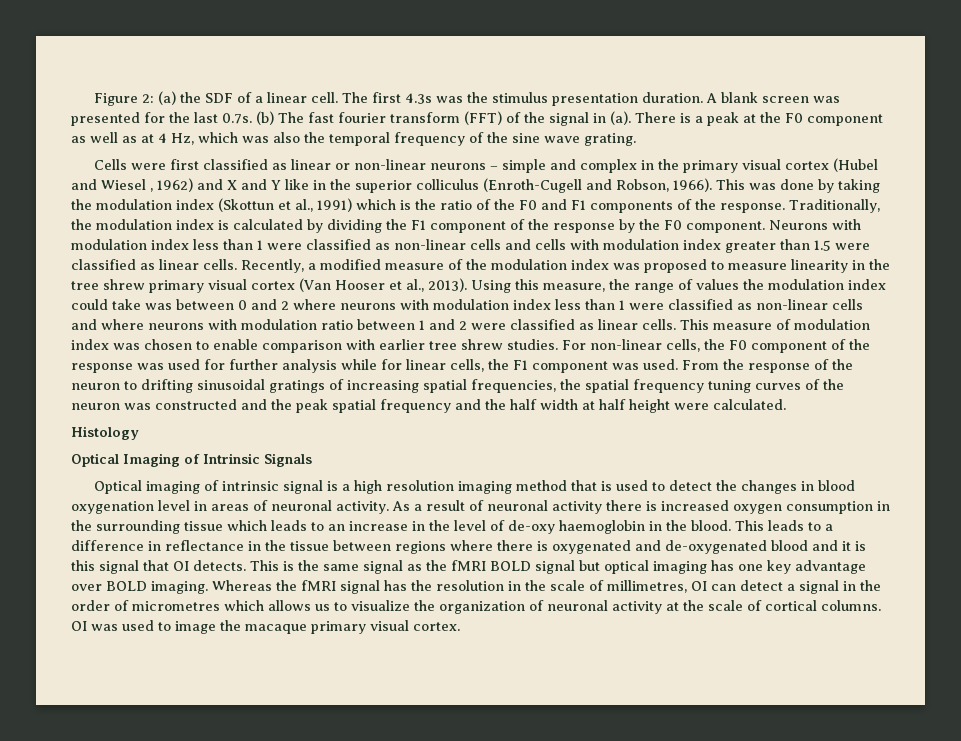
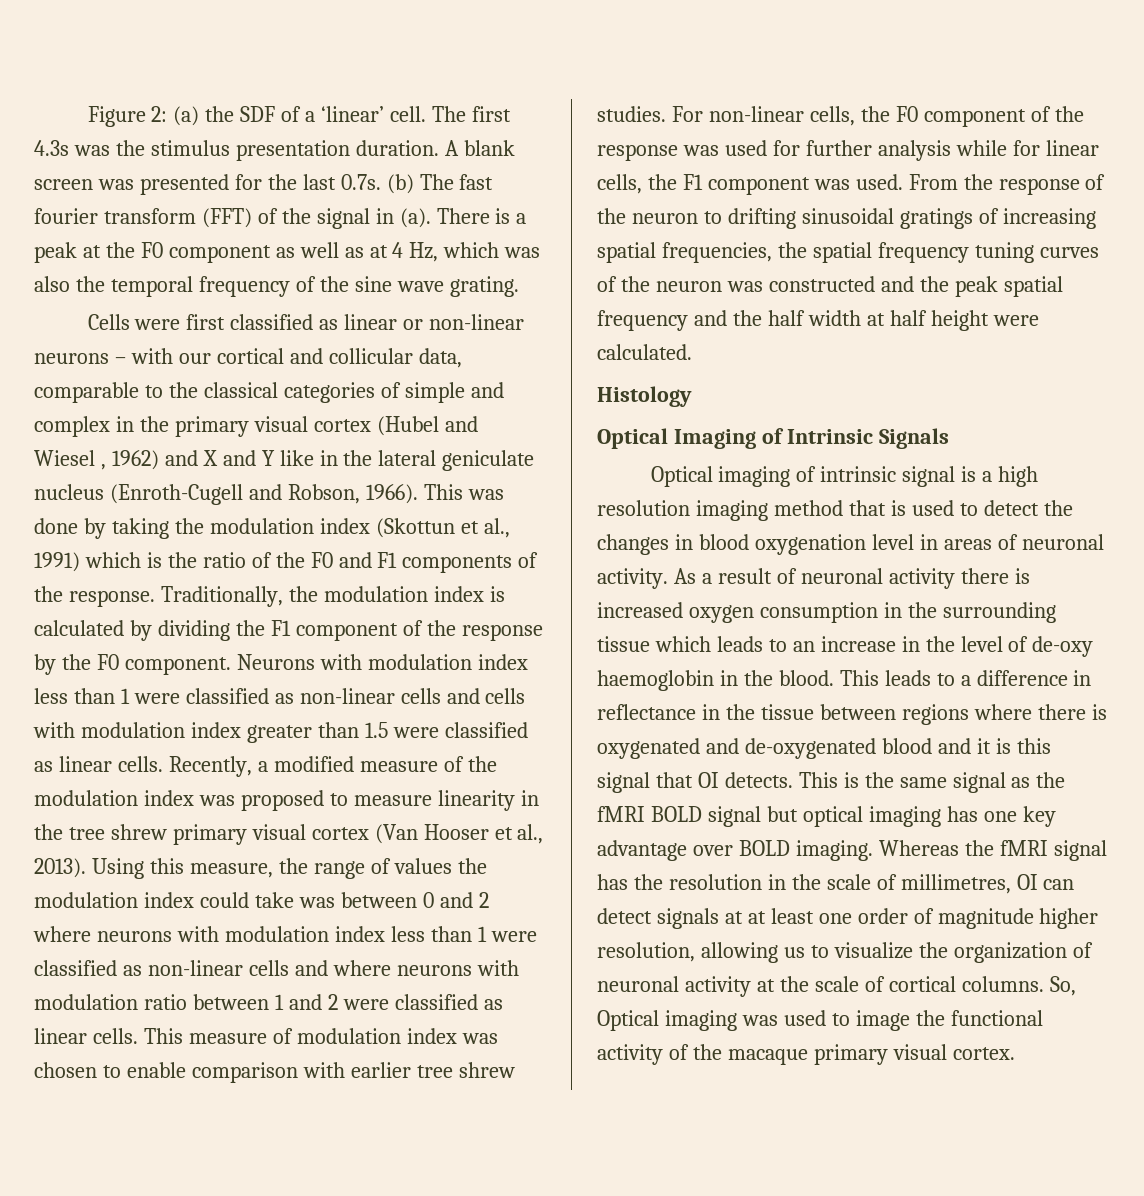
[266,92,307,103] linear -> [321,106,385,122] ‘linear’
(498, 168) none -> [130,348,462,368] [34,382,401,403] with our cortical and collicular data, comparable to the classical categories of
[355,179,479,193] superior colliculus -> [378,450,535,471] [34,484,104,500] lateral geniculate nucleus
[787,580,881,594] [71,600,311,611] a signal in the order of micrometres which allows -> [656,908,1099,929] [597,942,778,963] signals at at least one order of magnitude higher resolution, allowing
[71,621,87,631] OI -> [1049,976,1076,996] [597,1010,737,1031] So, Optical imaging
(241, 625) none -> [950,1010,1043,1026] [597,1044,722,1065] functional activity of the

